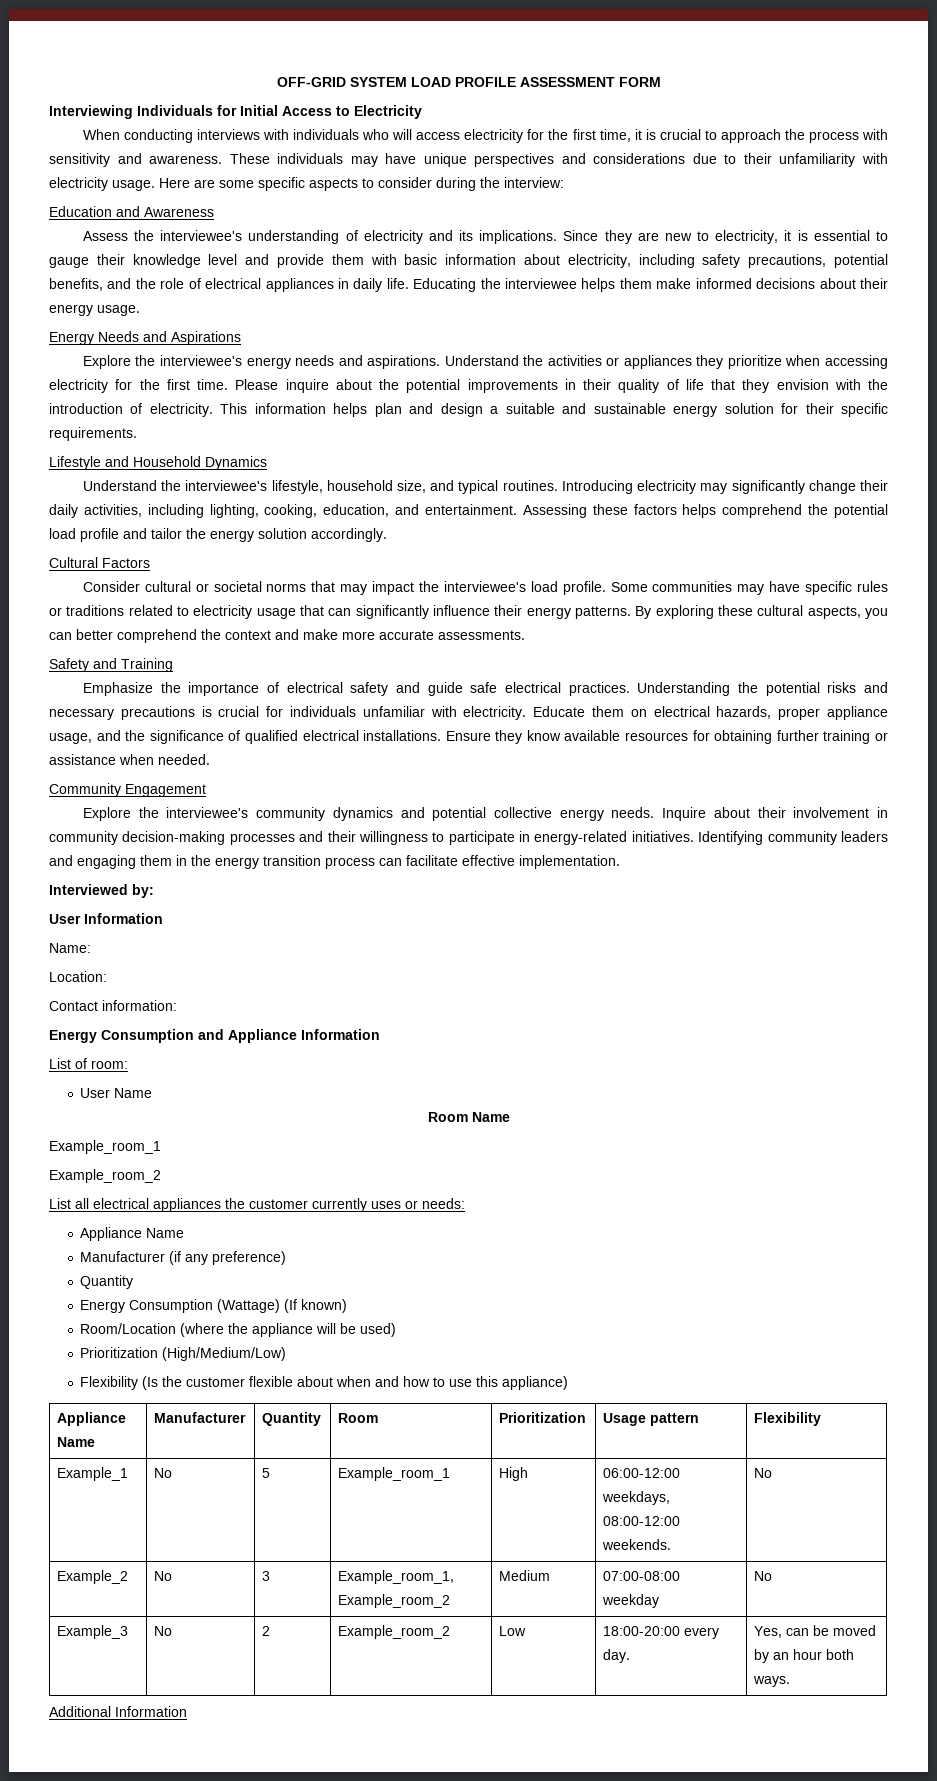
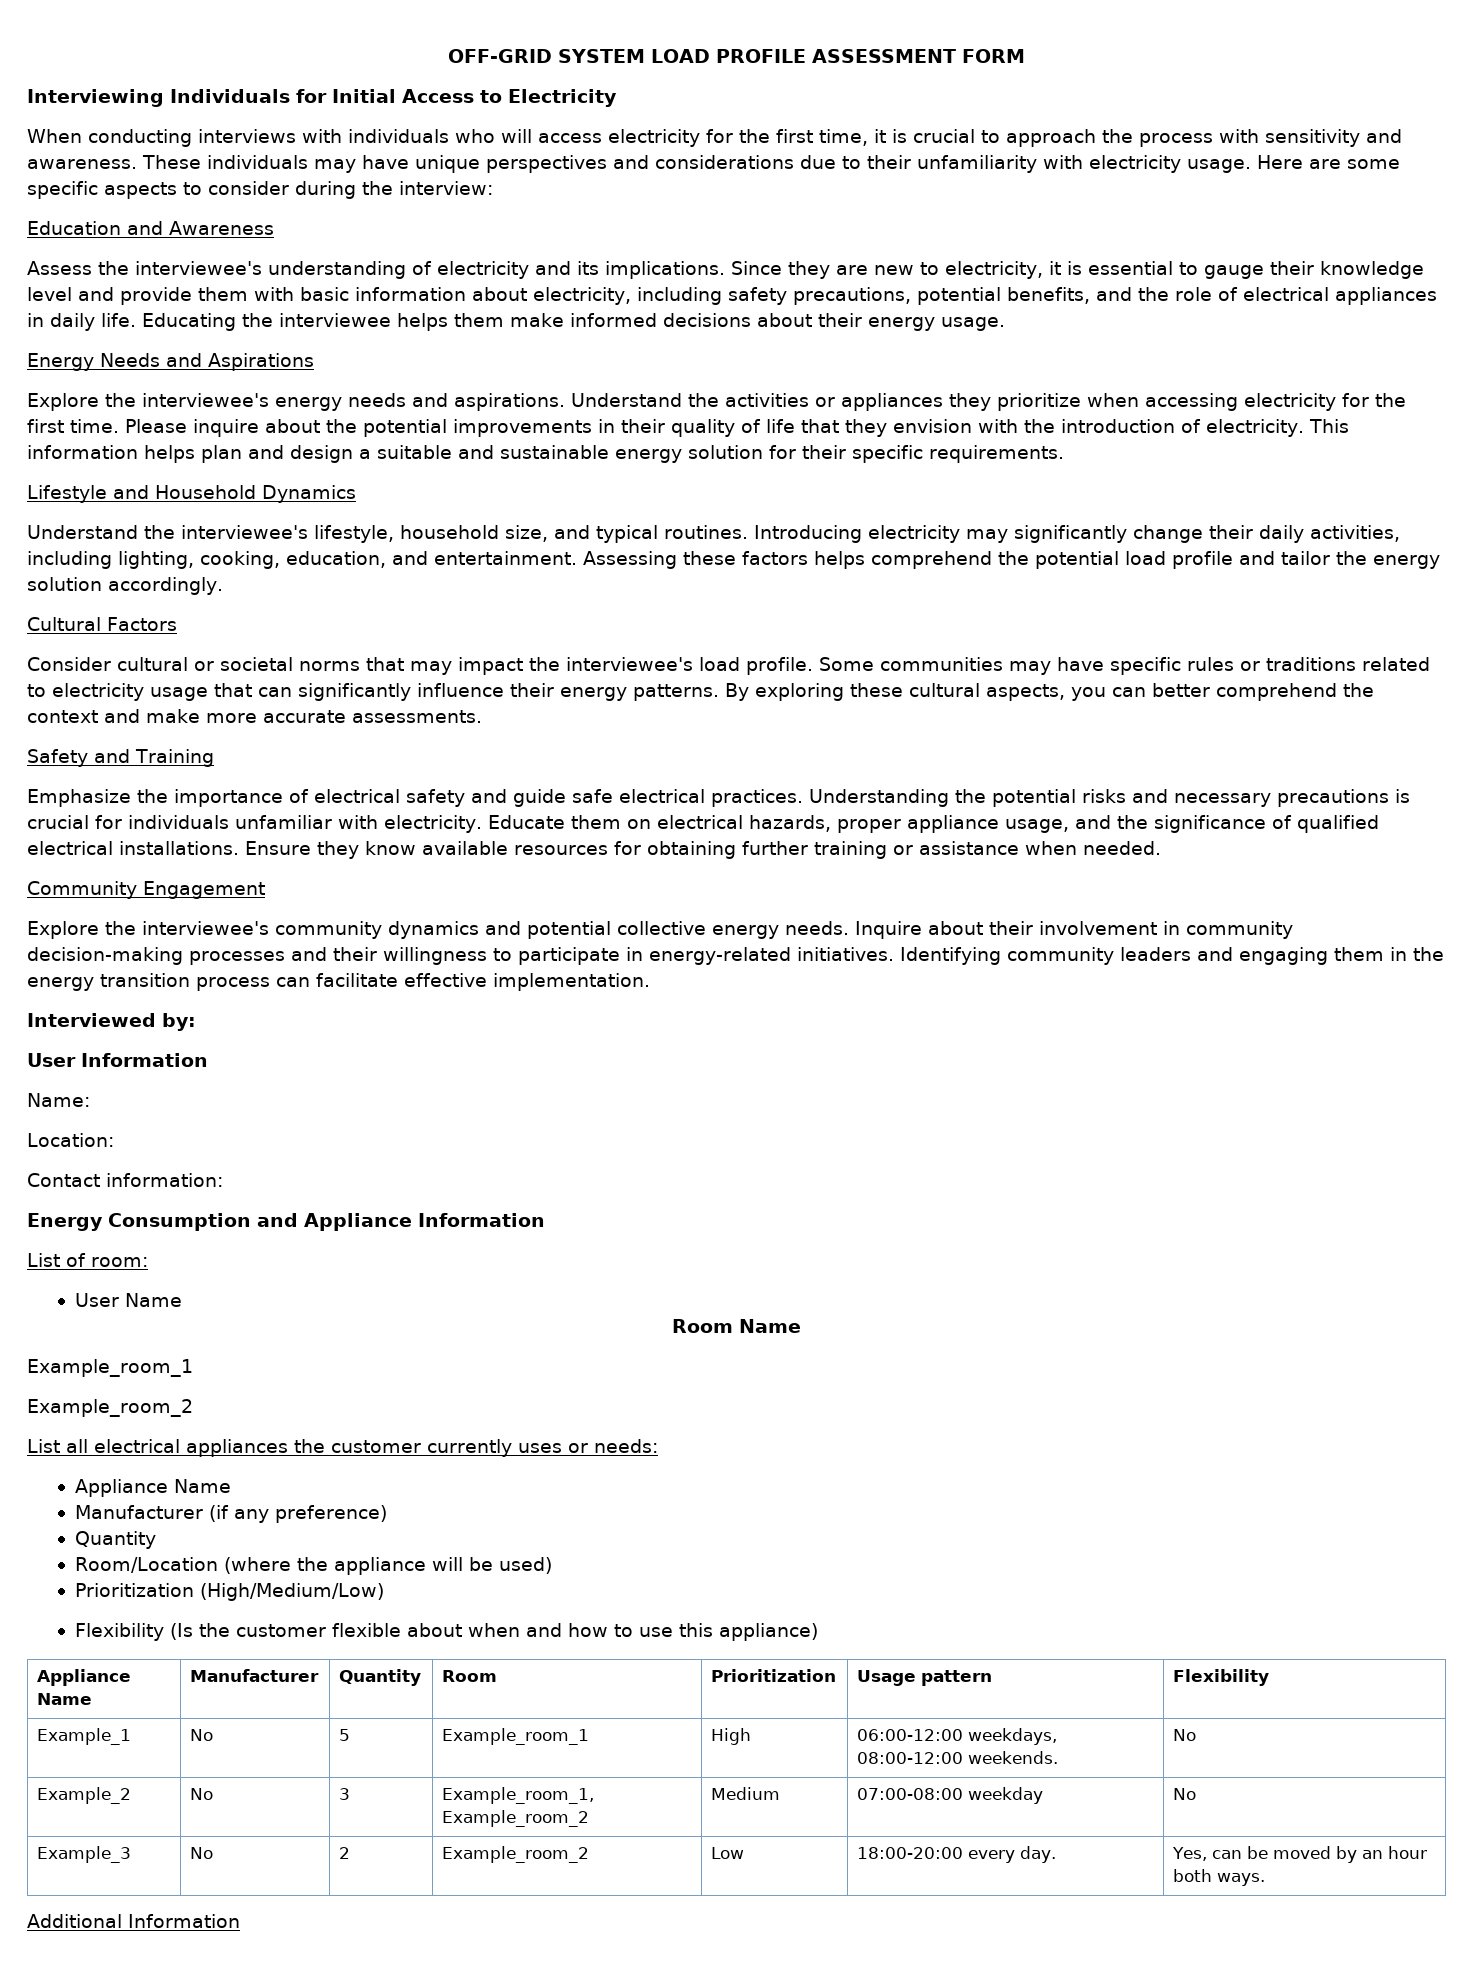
[80,1299,348,1313] // Energy Consumption (Wattage) (If known) -> (157, 1540) none

